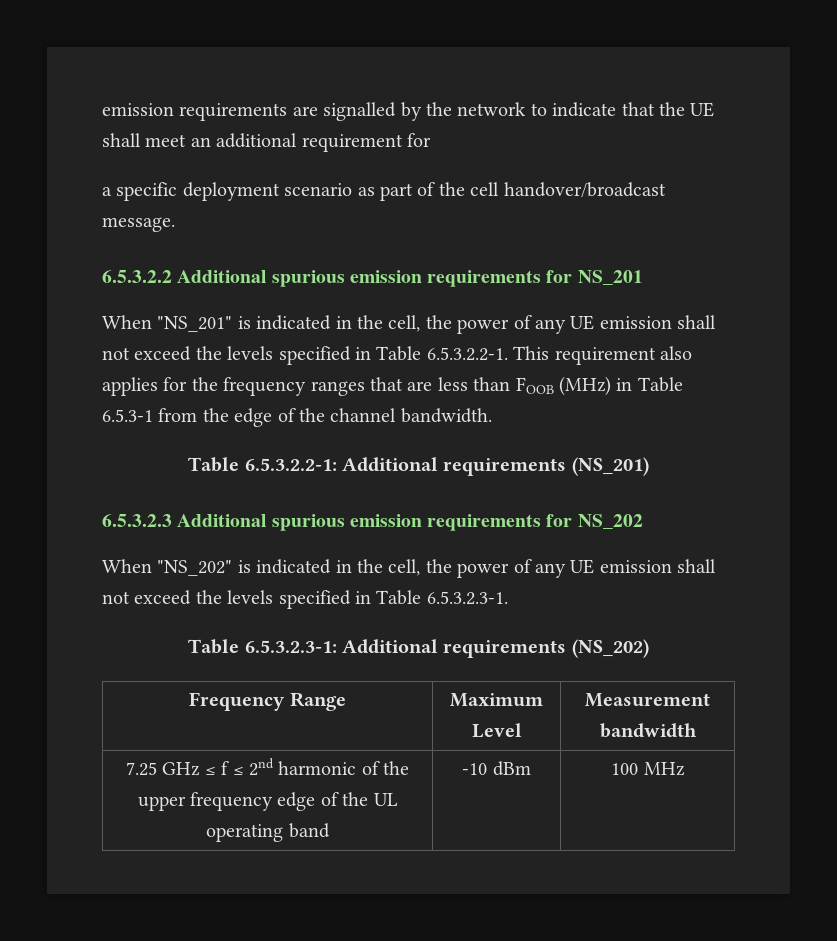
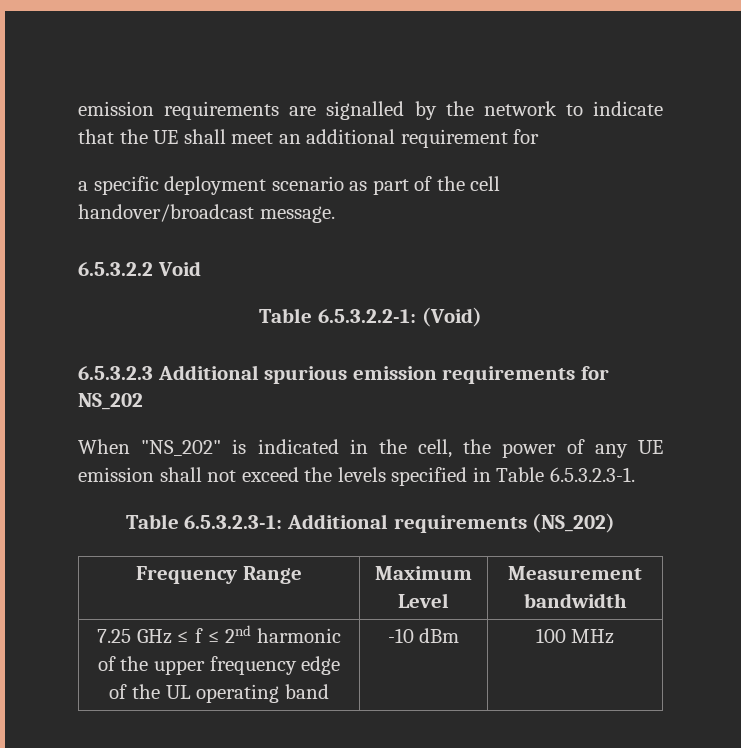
[177,270,643,287] [102,315,717,334] [102,346,692,365] [102,376,683,396] [102,408,492,427] Additional spurious emission requirements for NS_201 // When "NS_201" is indicated in the cell, the power of any UE emission shall not exceed the levels specified in Table 6.5.3.2.2-1. This requirement also applies for the frequency ranges that are less than FOOB (MHz) in Table 6.5.3-1 from the edge of the channel bandwidth. -> [157,261,201,276] Void
[342,457,649,476] Additional requirements (NS_201) -> [421,307,482,327] (Void)

